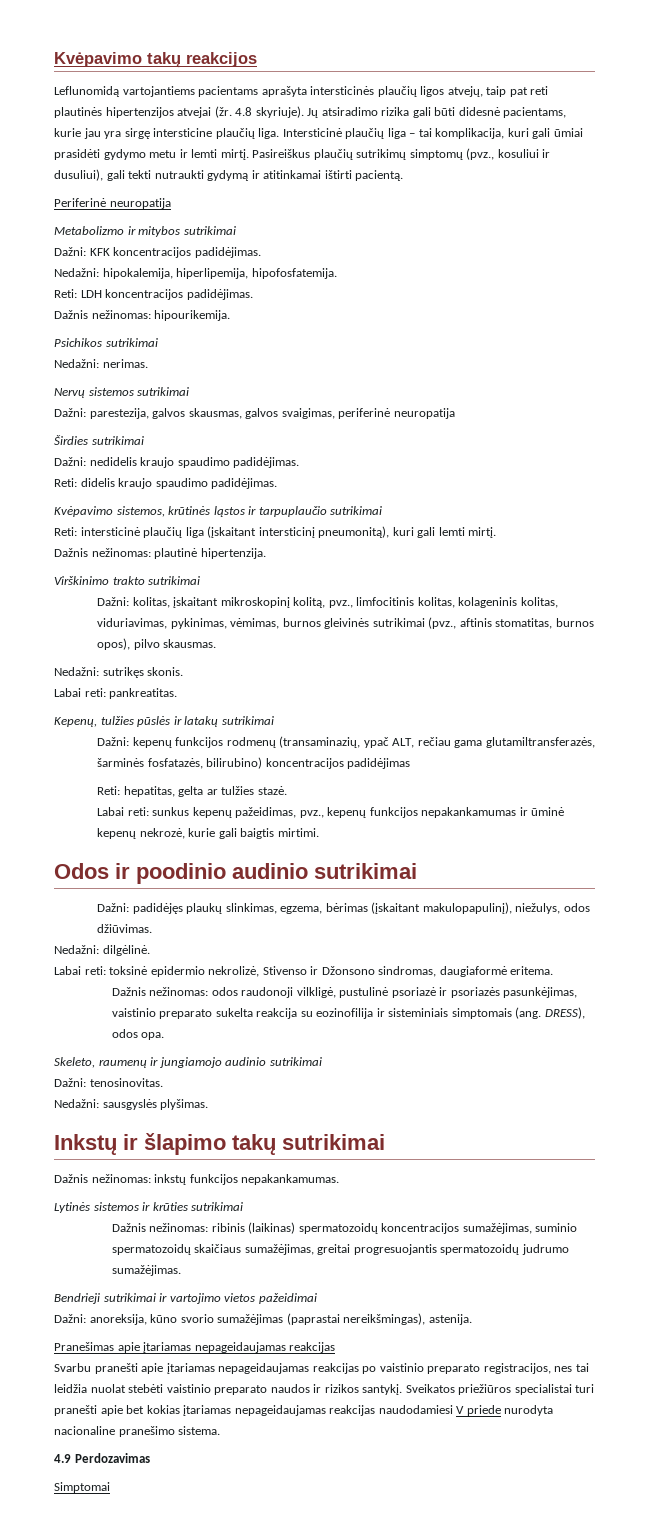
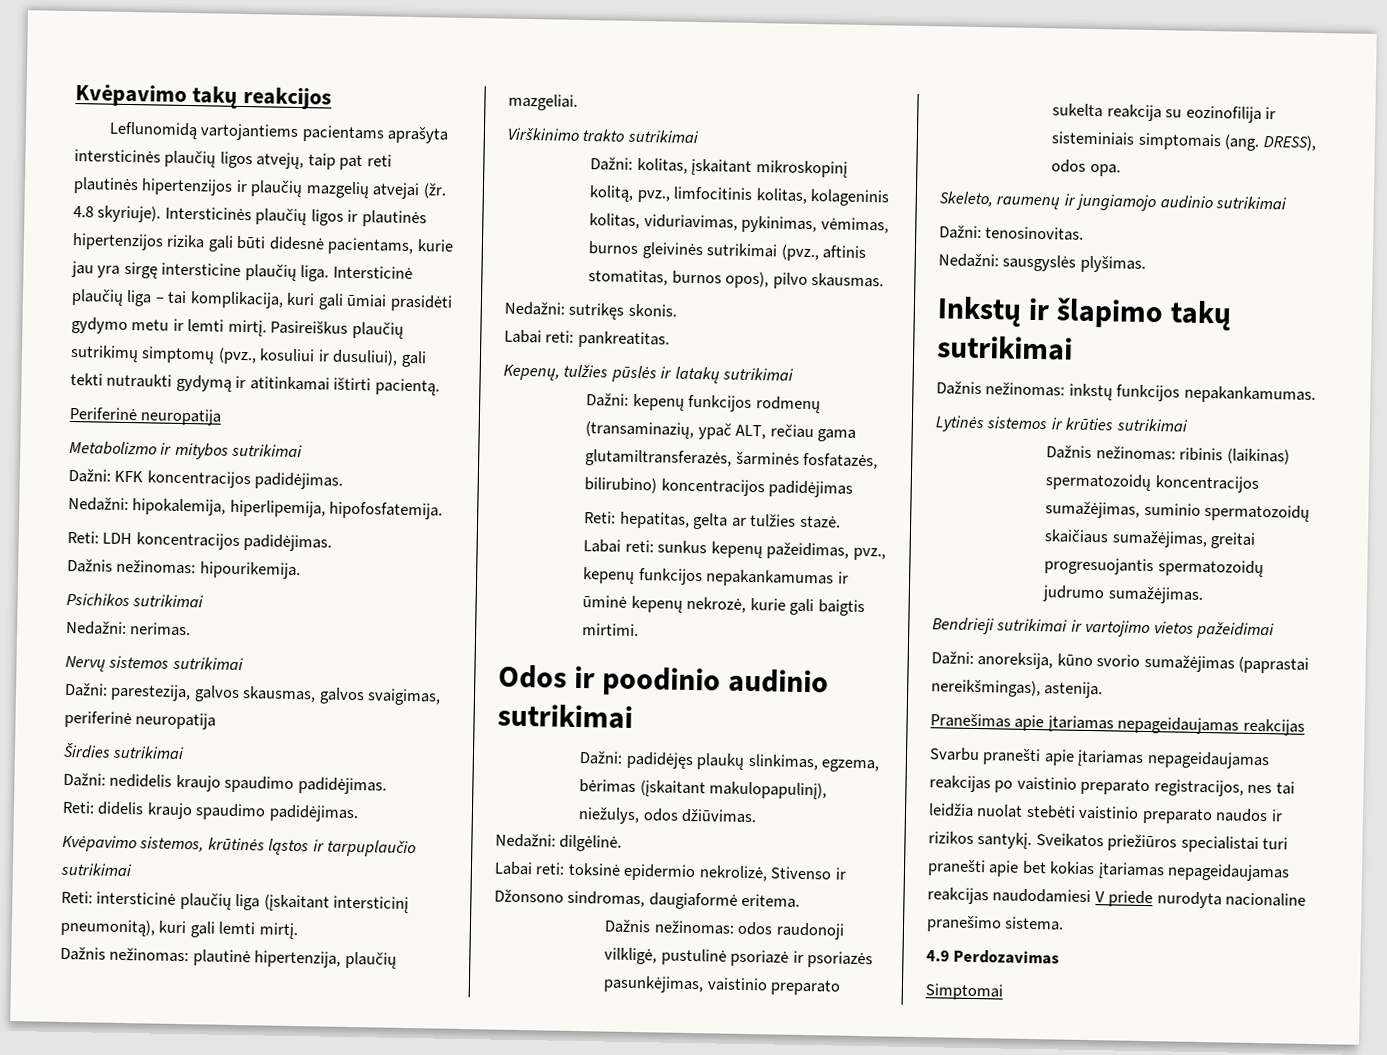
(174, 112) none -> [235,179,370,199] ir plaučių mazgelių
[307,107,378,118] Jų atsiradimo -> [164,206,427,228] [72,233,164,251] Intersticinės plaučių ligos ir plautinės hipertenzijos
[200,548,266,559] hipertenzija. -> [254,950,397,969] [508,93,578,111] hipertenzija, plaučių mazgeliai.

